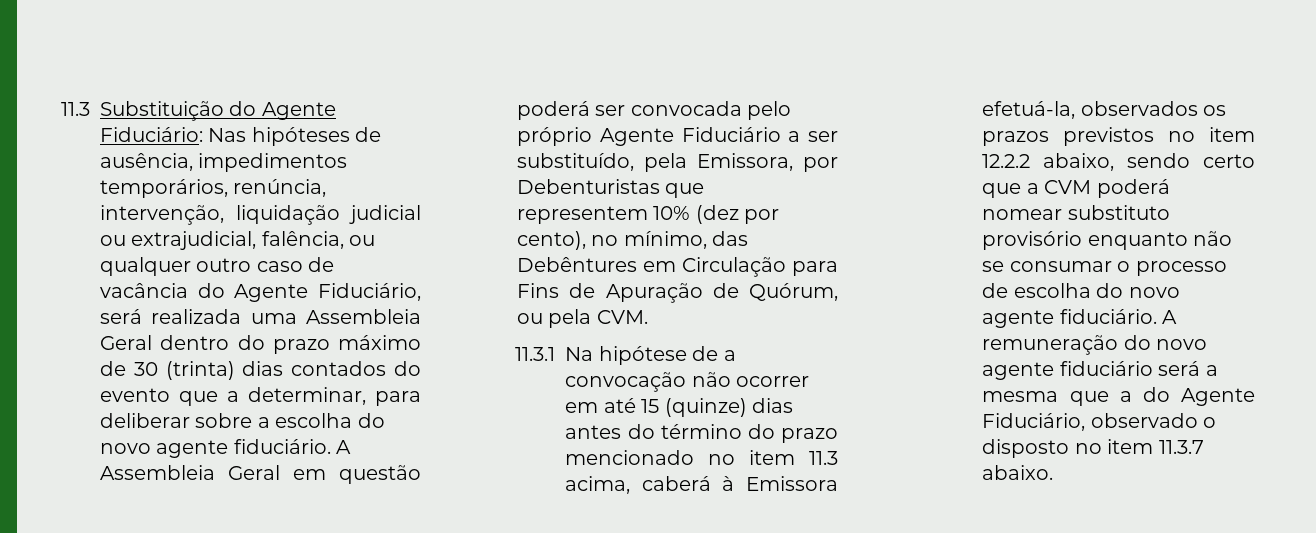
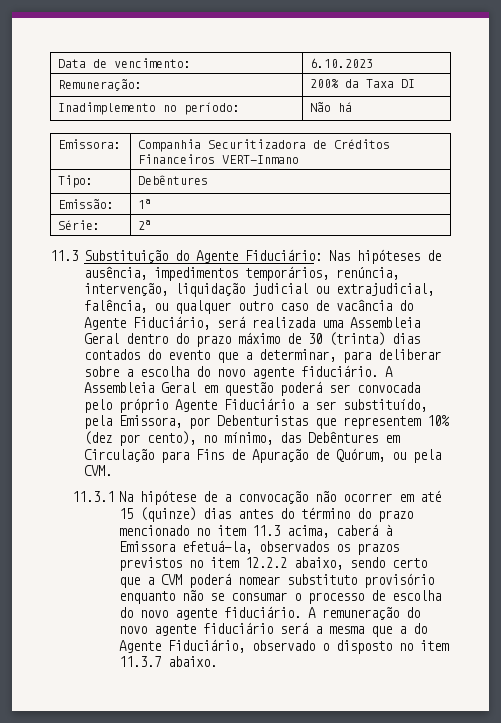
(61, 109) none -> [58,58,192,68] [310,58,374,68] [58,79,143,91] [310,79,416,88] [58,102,241,115] [310,102,353,112] [58,139,122,149] [138,139,391,152] [138,154,300,164] [58,175,94,188] [138,175,209,185] [58,199,115,209] [138,199,153,209] [58,220,101,230] [138,220,153,230] Data de vencimento: | 6.10.2023 // Remuneração: | 200% da Taxa DI // Inadimplemento no período: | Não há // Emissora: | Companhia Securitizadora de Créditos Financeiros VERT-Inmano // Tipo: | Debêntures // Emissão: | 1ª // Série: | 2ª //

